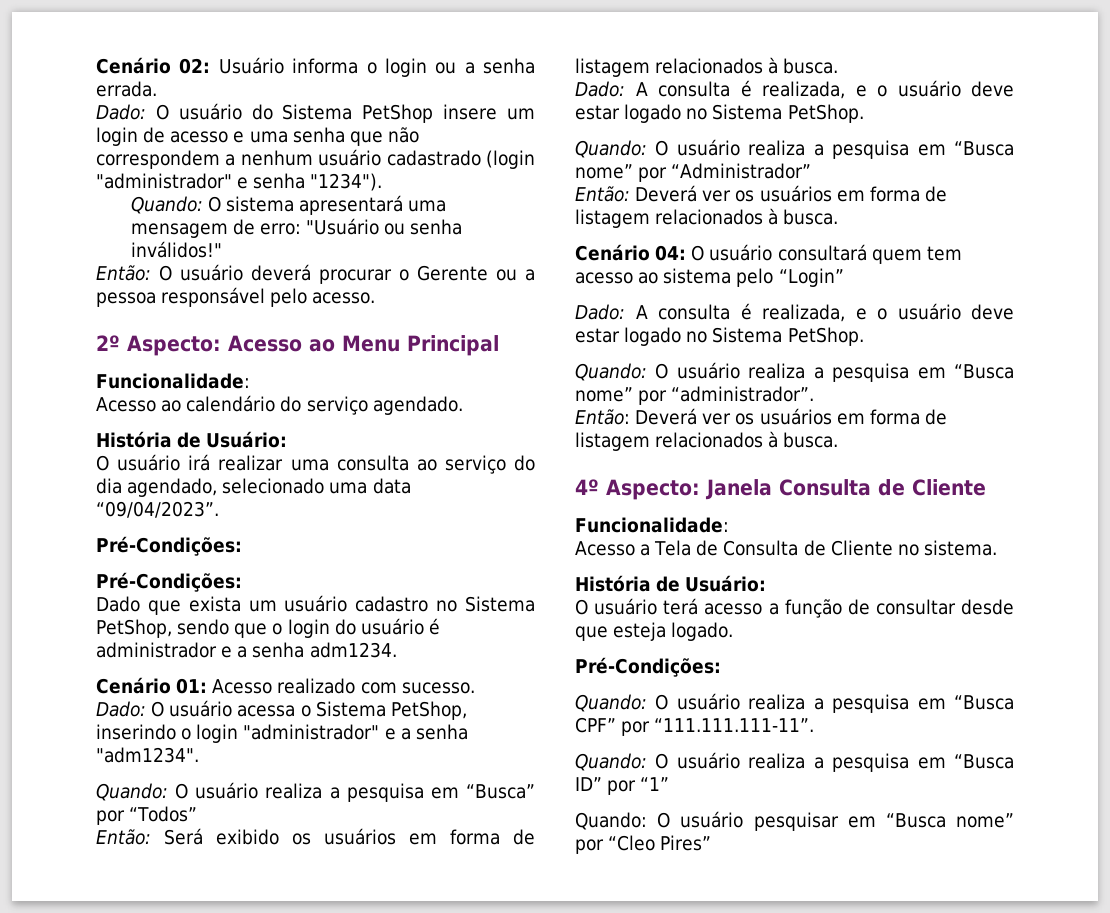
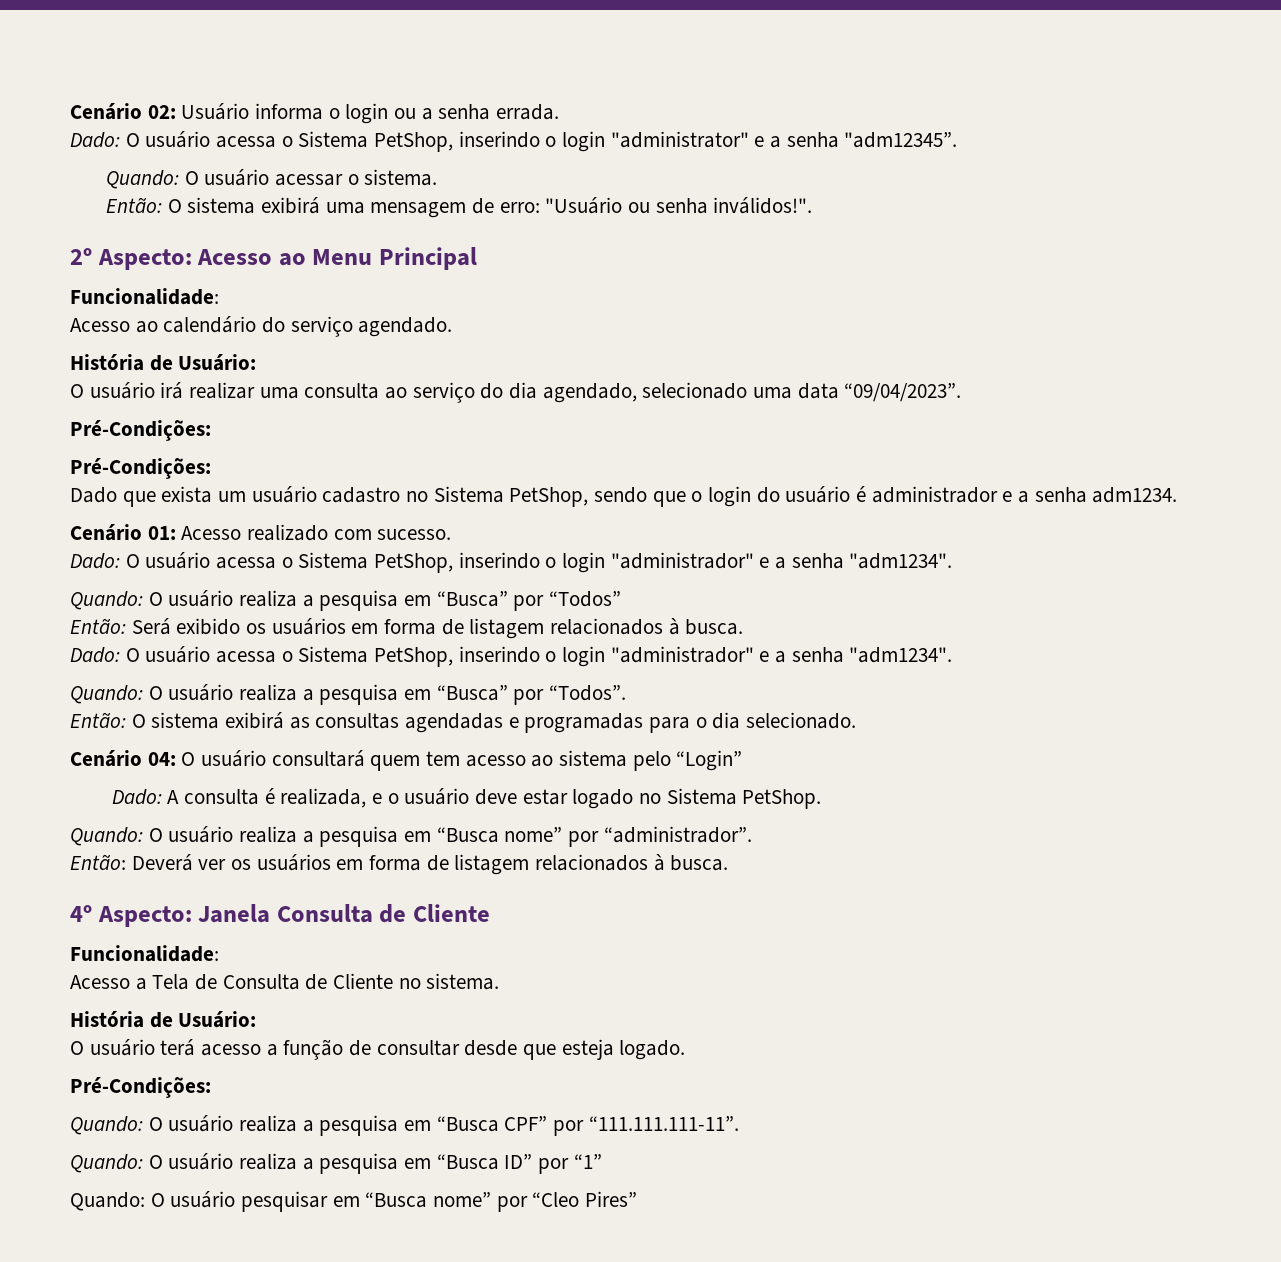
[251,104,535,123] [96,127,419,146] [96,149,535,169] [96,173,383,191] [130,195,403,215] do Sistema PetShop insere um login de acesso e uma senha que não correspondem a nenhum usuário cadastrado (login "administrador" e senha "1234"). // Quando: O sistema apresentará -> [216,131,958,152] [105,169,438,189] [105,197,320,214] acessa o Sistema PetShop, inserindo o login "administrator" e a senha "adm12345”. // Quando: O usuário acessar o sistema. // Então: O sistema exibirá
[130,241,222,258] [96,264,535,284] [96,287,376,307] inválidos!" // Então: O usuário deverá procurar o Gerente ou a pessoa responsável pelo acesso. -> [713,197,813,214] inválidos!".
[635,80,1014,99] [575,104,864,123] [575,139,1014,159] [575,163,812,182] [575,185,947,202] [575,208,839,228] A consulta é realizada, e o usuário deve estar logado no Sistema PetShop. // Quando: O usuário realiza a pesquisa em “Busca nome” por “Administrador” // Então: Deverá ver os usuários em forma de listagem relacionados à busca. -> [125,646,953,667] [70,684,627,705] [70,712,857,733] O usuário acessa o Sistema PetShop, inserindo o login "administrador" e a senha "adm1234". // Quando: O usuário realiza a pesquisa em “Busca” por “Todos”. // Então: O sistema exibirá as consultas agendadas e programadas para o dia selecionado.

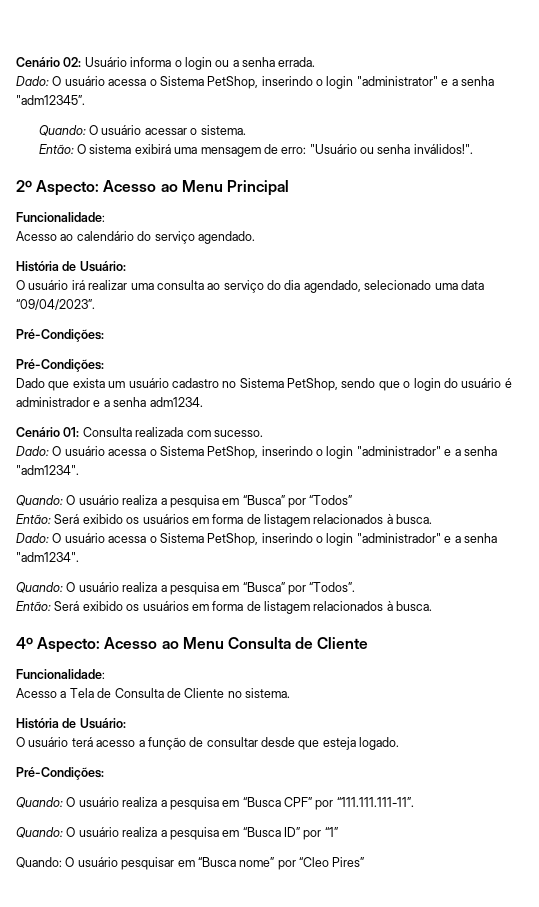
[181,524,329,541] Acesso realizado -> [82,427,184,437] Consulta realizada
[131,712,857,733] [70,750,743,771] [111,788,822,809] [70,826,752,847] [70,854,227,871] O sistema exibirá as consultas agendadas e programadas para o dia selecionado. // Cenário 04: O usuário consultará quem tem acesso ao sistema pelo “Login” // Dado: A consulta é realizada, e o usuário deve estar logado no Sistema PetShop. // Quando: O usuário realiza a pesquisa em “Busca nome” por “administrador”. // Então: Deverá ver -> [54,601,123,611] Será exibido
[198,904,271,923] Janela -> [104,637,224,649] Acesso ao Menu

